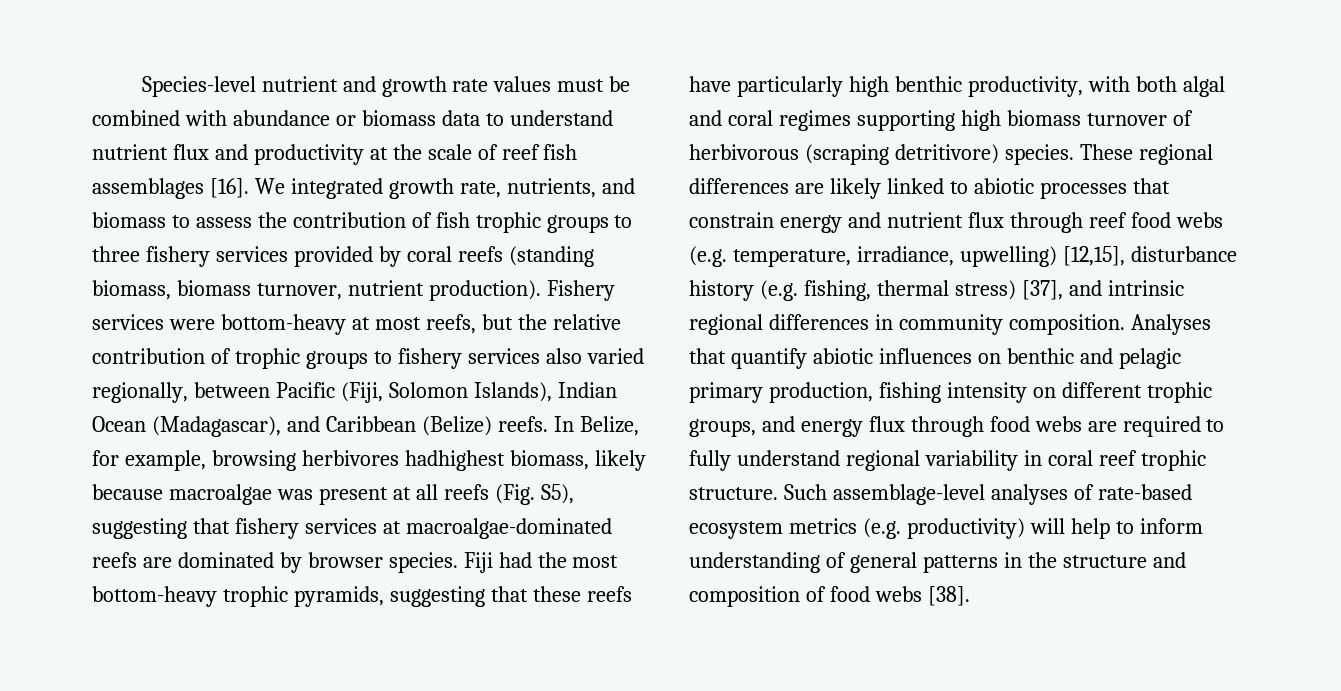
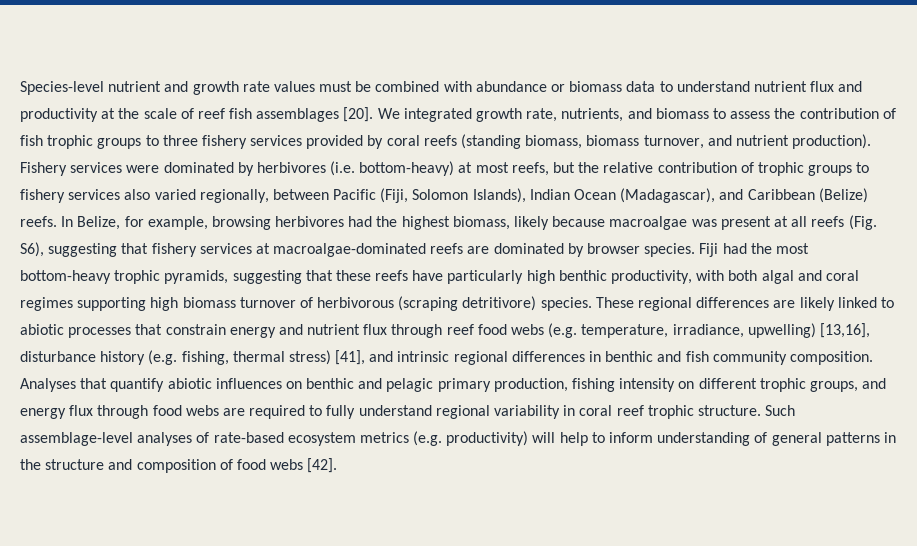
[209,178,249,198] [16]. -> [343,107,374,122] [20].
(342, 291) none -> [707,135,732,146] and
[220,314,346,335] bottom-heavy -> [163,161,455,176] dominated by herbivores (i.e. bottom-heavy)
[404,450,505,471] hadhighest -> [348,216,450,230] had the highest
[540,484,574,504] S5), -> [20,242,44,257] S6),
[1062,246,1125,266] [12,15], -> [819,323,870,338] [13,16],
[1021,280,1063,300] [37], -> [335,350,366,365] [41],
(893, 322) none -> [605,351,709,362] benthic and fish
[927,586,970,606] [38]. -> [307,458,338,473] [42].

